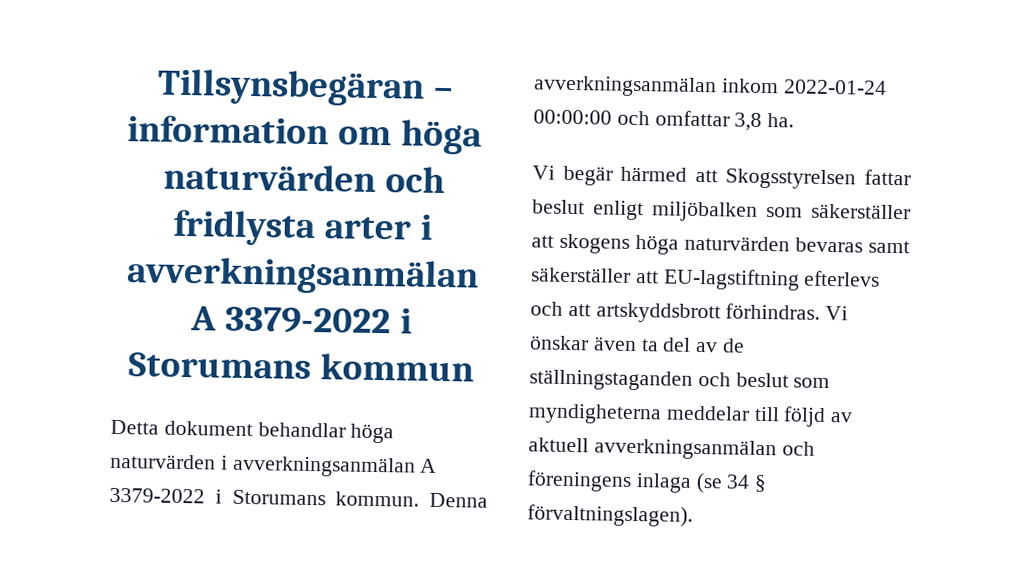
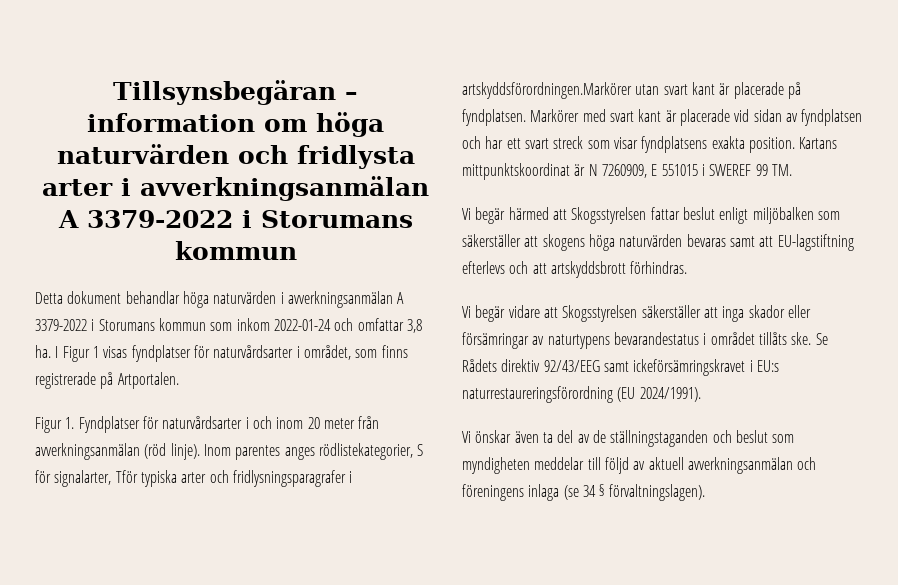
[335,491,488,508] [533,75,717,98] kommun. Denna avverkningsanmälan -> [158,318,233,331] kommun som
[533,109,612,125] 00:00:00 -> (331, 325) none
(795, 120) none -> [55,345,408,362] [35,372,179,389] [35,416,380,433] [35,443,424,460] [35,470,353,487] [462,82,801,99] [462,109,863,126] [462,136,838,153] [462,163,792,180] I Figur 1 visas fyndplatser för naturvårdsarter i området, som finns registrerade på Artportalen. // Figur 1. Fyndplatser för naturvårdsarter i och inom 20 meter från avverkningsanmälan (röd linje). Inom parentes anges rödlistekategorier, S för signalarter, Tför typiska arter och fridlysningsparagrafer i artskyddsförordningen.Markörer utan svart kant är placerade på fyndplatsen. Markörer med svart kant är placerade vid sidan av fyndplatsen och har ett svart streck som visar fyndplatsens exakta position. Kartans mittpunktskoordinat är N 7260909, E 551015 i SWEREF 99 TM.
[531,267,631,283] säkerställer -> (755, 241) none
(821, 311) none -> [462,305,811,322] [462,332,828,349] [462,359,779,376] [462,386,701,403] // Vi begär vidare att Skogsstyrelsen säkerställer att inga skador eller försämringar av naturtypens bevarandestatus i området tillåts ske. Se Rådets direktiv 92/43/EEG samt ickeförsämringskravet i EU:s naturrestaureringsförordning (EU 2024/1991). //
[528,403,662,425] myndigheterna -> [462,457,530,474] myndigheten

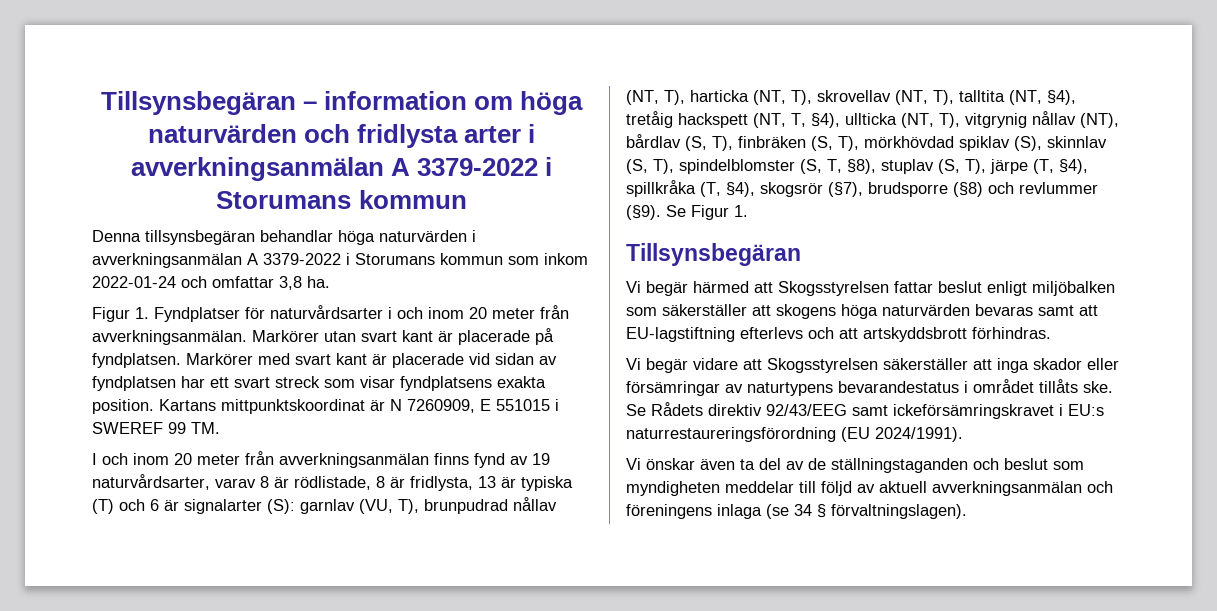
[35,291,122,304] Detta dokument -> [92,230,255,245] Denna tillsynsbegäran
[55,345,408,362] [35,372,179,389] I Figur 1 visas fyndplatser för naturvårdsarter i området, som finns registrerade på Artportalen. -> (330, 282) none
[35,443,424,460] [35,470,353,487] [462,82,632,99] avverkningsanmälan (röd linje). Inom parentes anges rödlistekategorier, S för signalarter, Tför typiska arter och fridlysningsparagrafer i artskyddsförordningen.Markörer -> [92,330,319,345] avverkningsanmälan. Markörer
[462,136,481,149] och -> (176, 383) none
(792, 170) none -> [92,451,550,468] [92,474,573,491] [92,497,557,514] [626,90,1076,105] [626,111,1119,128] [626,134,1107,151] [626,159,1088,174] [626,180,1098,197] [626,205,748,220] [626,243,801,266] // I och inom 20 meter från avverkningsanmälan finns fynd av 19 naturvårdsarter, varav 8 är rödlistade, 8 är fridlysta, 13 är typiska (T) och 6 är signalarter (S): garnlav (VU, T), brunpudrad nållav (NT, T), harticka (NT, T), skrovellav (NT, T), talltita (NT, §4), tretåig hackspett (NT, T, §4), ullticka (NT, T), vitgrynig nållav (NT), bårdlav (S, T), finbräken (S, T), mörkhövdad spiklav (S), skinnlav (S, T), spindelblomster (S, T, §8), stuplav (S, T), järpe (T, §4), spillkråka (T, §4), skogsrör (§7), brudsporre (§8) och revlummer (§9). Se Figur 1. // Tillsynsbegäran

